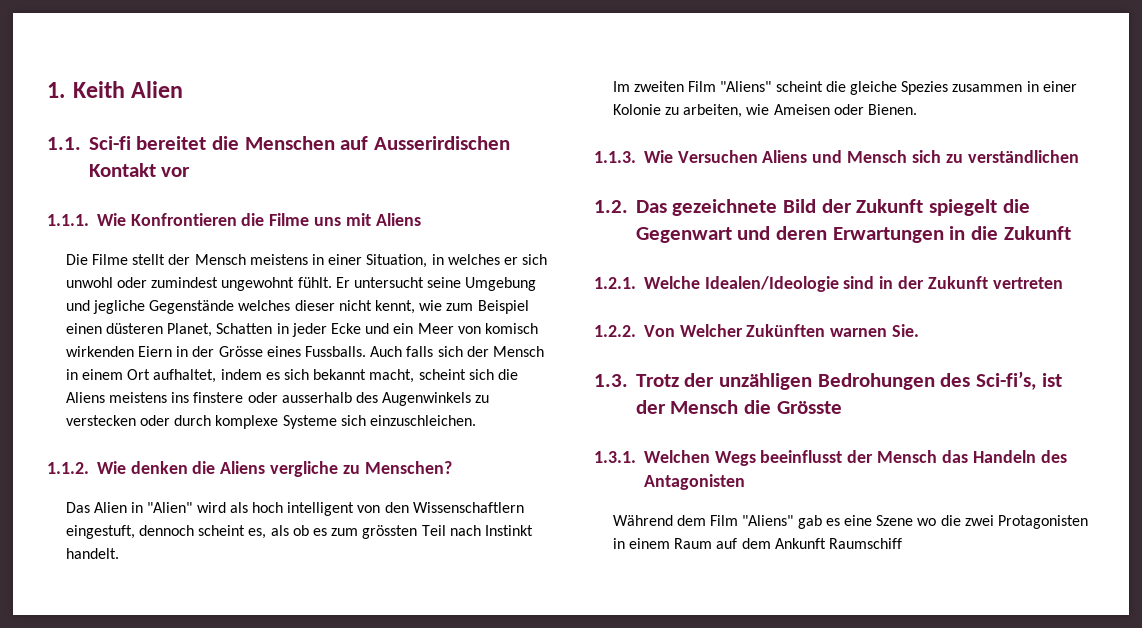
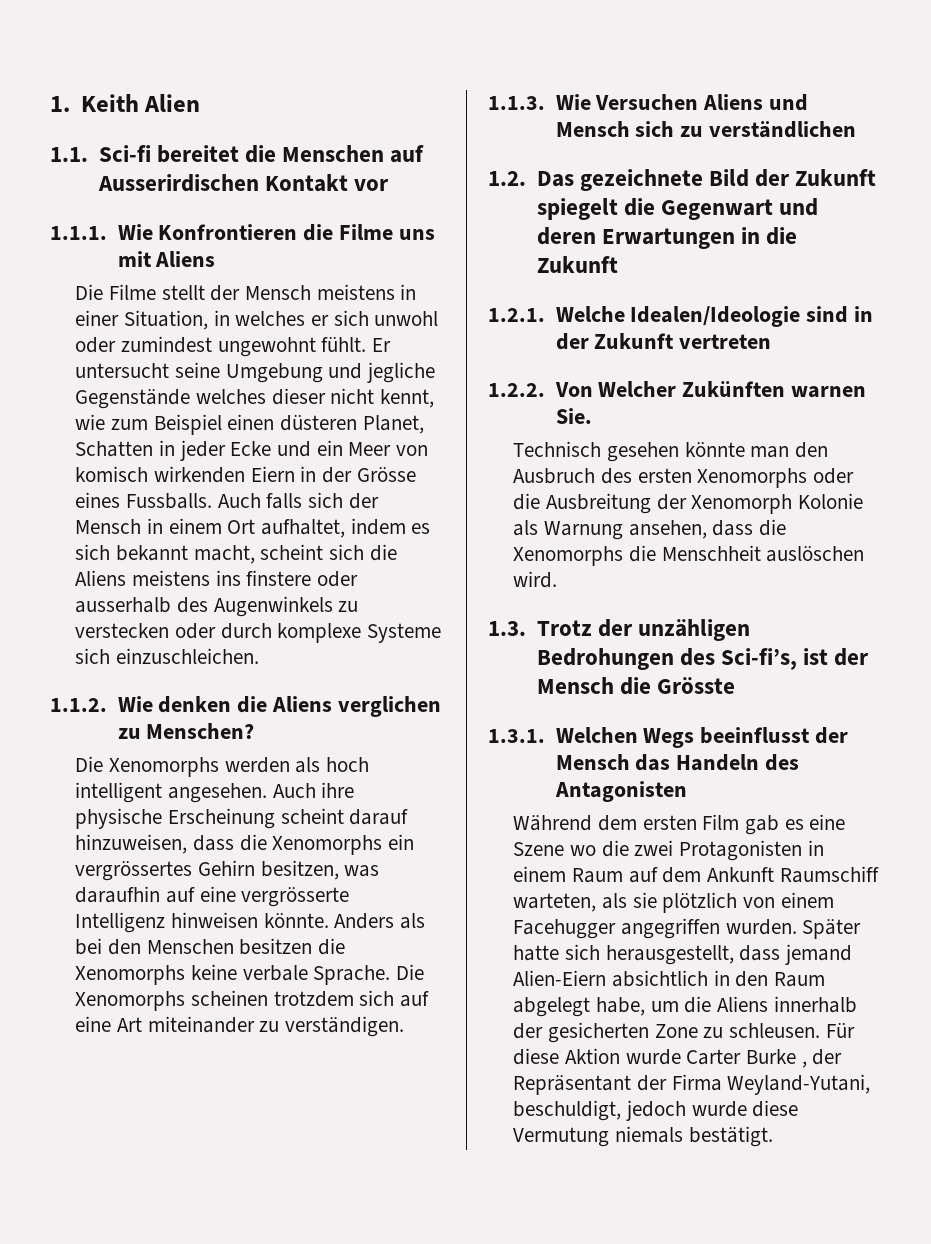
[270,461,339,477] vergliche -> [338,696,442,717] verglichen
[65,502,524,516] [65,525,533,539] [65,548,119,559] [612,81,1077,95] [612,104,918,118] Das Alien in "Alien" wird als hoch intelligent von den Wissenschaftlern eingestuft, dennoch scheint es, als ob es zum grössten Teil nach Instinkt handelt. // Im zweiten Film "Aliens" scheint die gleiche Spezies zusammen in einer Kolonie zu arbeiten, wie Ameisen oder Bienen. -> [75,756,369,777] [75,782,355,803] [75,808,409,829] [75,834,414,855] [75,860,380,881] [75,886,350,907] [75,912,425,933] [75,938,345,955] [75,964,424,985] [75,990,429,1011] [75,1016,404,1037] Die Xenomorphs werden als hoch intelligent angesehen. Auch ihre physische Erscheinung scheint darauf hinzuweisen, dass die Xenomorphs ein vergrössertes Gehirn besitzen, was daraufhin auf eine vergrösserte Intelligenz hinweisen könnte. Anders als bei den Menschen besitzen die Xenomorphs keine verbale Sprache. Die Xenomorphs scheinen trotzdem sich auf eine Art miteinander zu verständigen.
(920, 330) none -> [513,441,828,462] [513,468,854,488] [513,493,863,514] [513,519,786,540] [513,545,865,566] [513,571,558,588] // Technisch gesehen könnte man den Ausbruch des ersten Xenomorphs oder die Ausbreitung der Xenomorph Kolonie als Warnung ansehen, dass die Xenomorphs die Menschheit auslöschen wird.
[710,515,794,526] Film "Aliens" -> [642,814,740,830] ersten Film
(903, 543) none -> [513,892,834,913] [513,918,862,939] [513,944,852,965] [513,970,825,987] [513,996,857,1017] [513,1022,855,1043] [513,1048,843,1068] [513,1074,871,1095] [513,1100,799,1121] [513,1126,773,1147] warteten, als sie plötzlich von einem Facehugger angegriffen wurden. Später hatte sich herausgestellt, dass jemand Alien-Eiern absichtlich in den Raum abgelegt habe, um die Aliens innerhalb der gesicherten Zone zu schleusen. Für diese Aktion wurde Carter Burke , der Repräsentant der Firma Weyland-Yutani, beschuldigt, jedoch wurde diese Vermutung niemals bestätigt.

